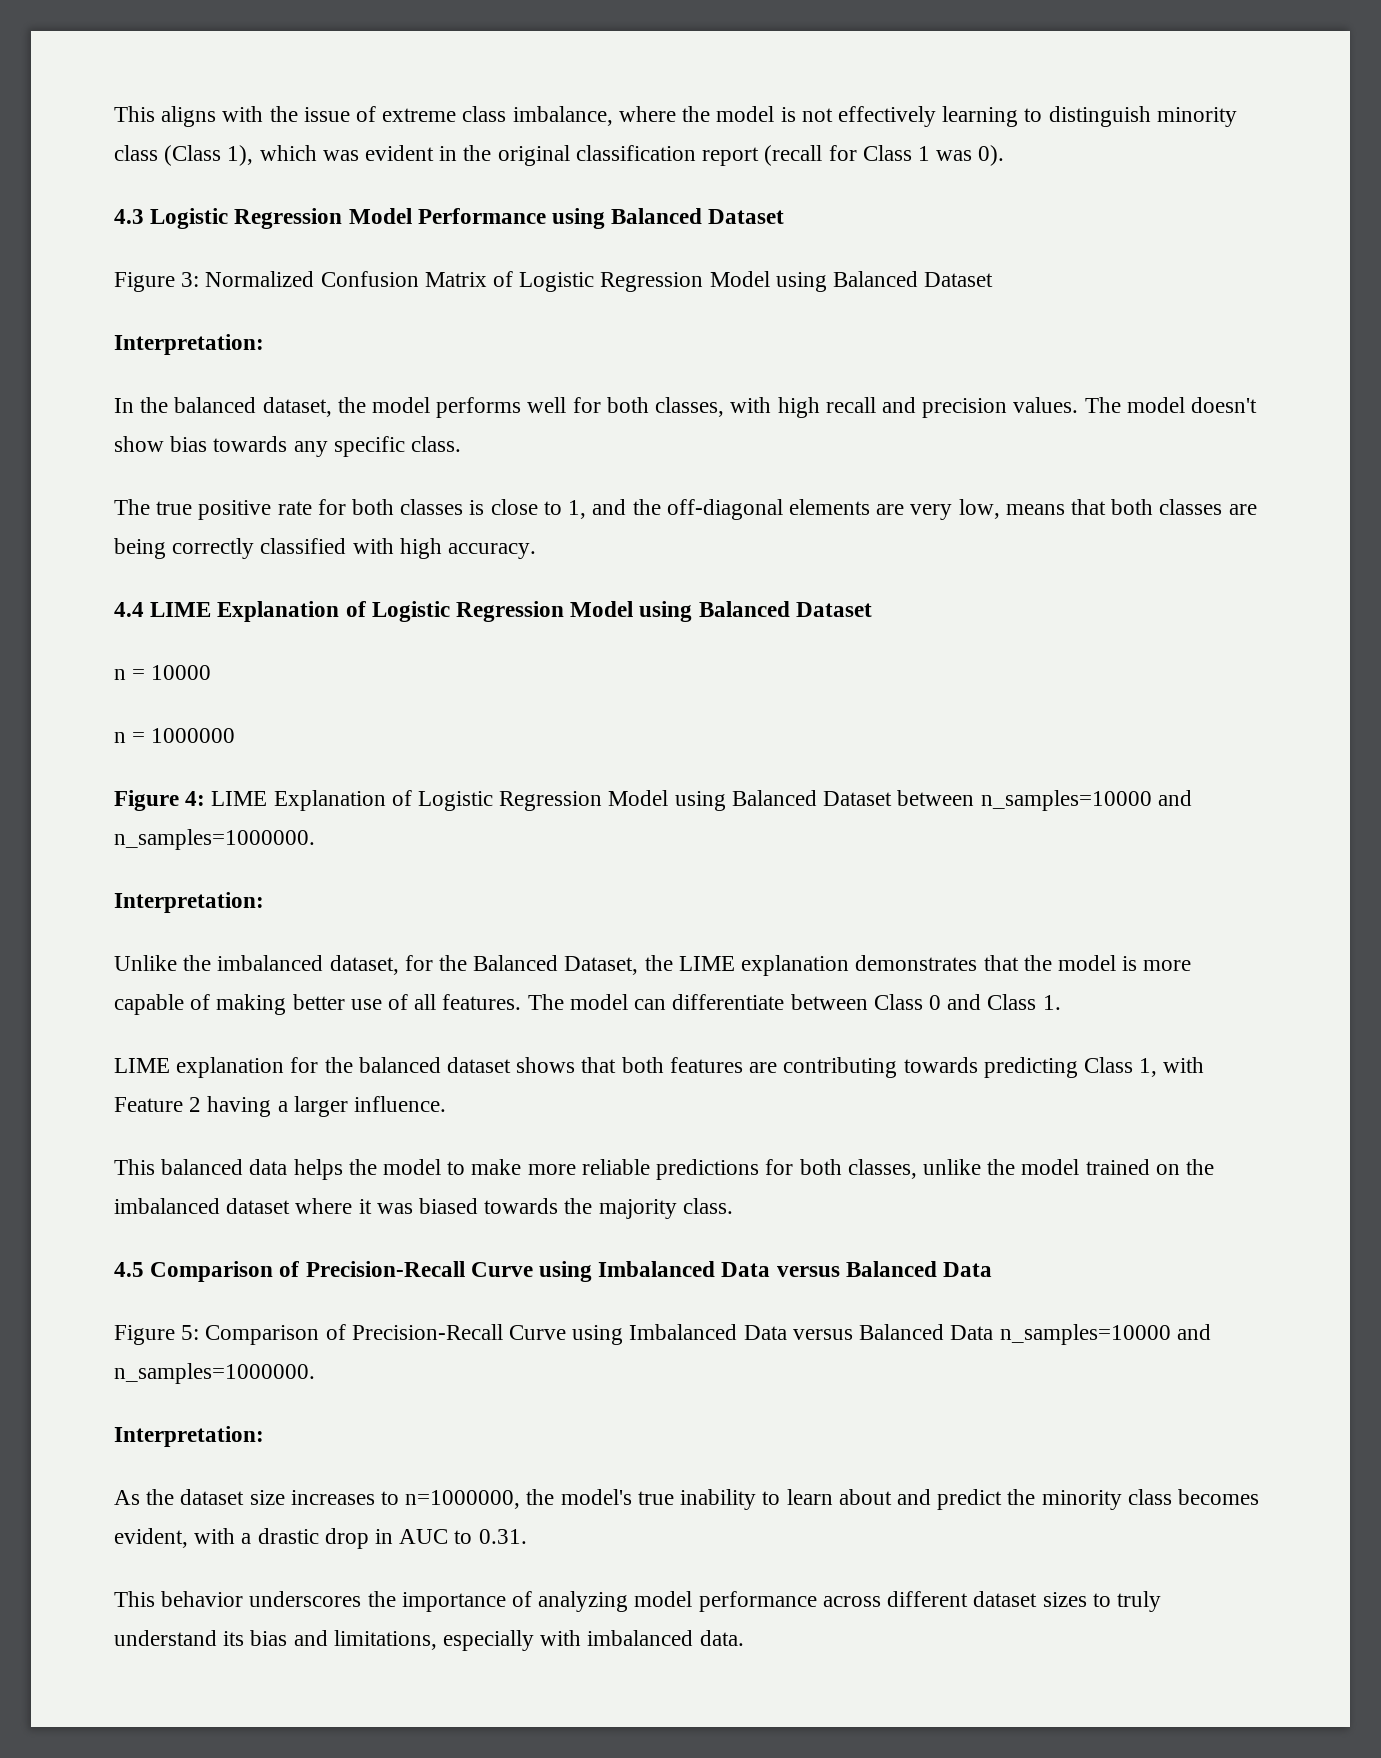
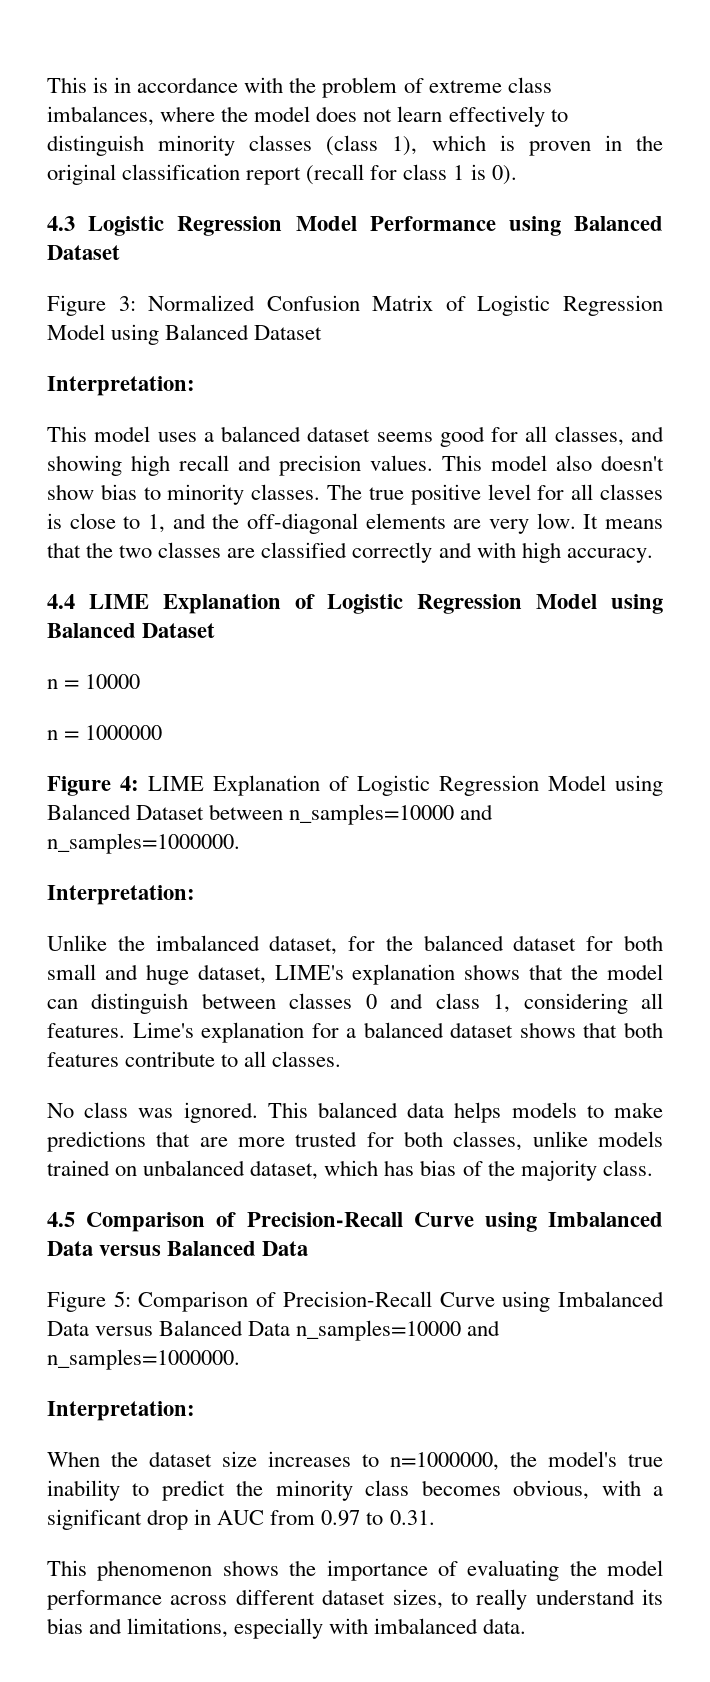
[114,106,217,127] This aligns -> [47,77,239,93] This is in accordance
[303,107,350,122] issue -> [322,77,398,98] problem
[512,106,613,126] imbalance, -> [47,106,154,126] imbalances,
[780,106,1237,127] [114,145,435,166] is not effectively learning to distinguish minority class (Class 1), which was evident -> [316,106,568,127] [47,135,591,156] does not learn effectively to distinguish minority classes (class 1), which is proven
[862,145,973,161] Class 1 was -> [403,164,486,180] class 1 is
[114,397,772,418] In the balanced dataset, the model performs well for both classes, with -> [47,426,664,447] [47,455,122,476] This model uses a balanced dataset seems good for all classes, and showing
[1084,397,1257,413] [114,436,462,457] [114,499,395,520] The model doesn't show bias towards any specific class. // The true positive rate for both -> [442,455,664,471] [47,484,594,505] This model also doesn't show bias to minority classes. The true positive level for all
[958,499,1257,519] [114,538,347,559] low, means that both classes are being correctly classified -> [536,513,663,529] [47,542,472,563] low. It means that the two classes are classified correctly and
[473,955,1192,976] [114,994,1061,1015] [114,1058,170,1073] Balanced Dataset, the LIME explanation demonstrates that the model is more capable of making better use of all features. The model can differentiate between Class 0 and Class 1. // LIME -> [423,935,663,951] [47,964,663,985] [47,993,663,1014] [47,1022,194,1038] balanced dataset for both small and huge dataset, LIME's explanation shows that the model can distinguish between classes 0 and class 1, considering all features. Lime's
[324,1057,353,1073] the -> [346,1028,357,1038] a
[749,1057,1205,1078] [114,1096,447,1117] [114,1159,1214,1180] [114,1198,559,1214] are contributing towards predicting Class 1, with Feature 2 having a larger influence. // This balanced data helps the model to make more reliable predictions for both classes, unlike the model trained on the imbalanced dataset where it was biased towards -> [125,1051,342,1067] [47,1102,663,1123] [47,1131,663,1152] [47,1160,483,1180] contribute to all classes. // No class was ignored. This balanced data helps models to make predictions that are more trusted for both classes, unlike models trained on unbalanced dataset, which has bias of
[114,1490,140,1505] As -> [47,1451,100,1467] When
[786,1489,931,1505] learn about and -> (150, 1489) none
[114,1528,188,1548] evident, -> [513,1480,590,1500] obvious,
[257,1528,319,1544] drastic -> [47,1509,142,1530] significant
(449, 1536) none -> [270,1510,361,1526] from 0.97
[161,1591,362,1607] behavior underscores -> [97,1560,279,1581] phenomenon shows
[538,1591,629,1612] analyzing -> [467,1560,597,1581] evaluating the
[1042,1591,1161,1612] sizes to truly -> [392,1589,528,1610] sizes, to really

